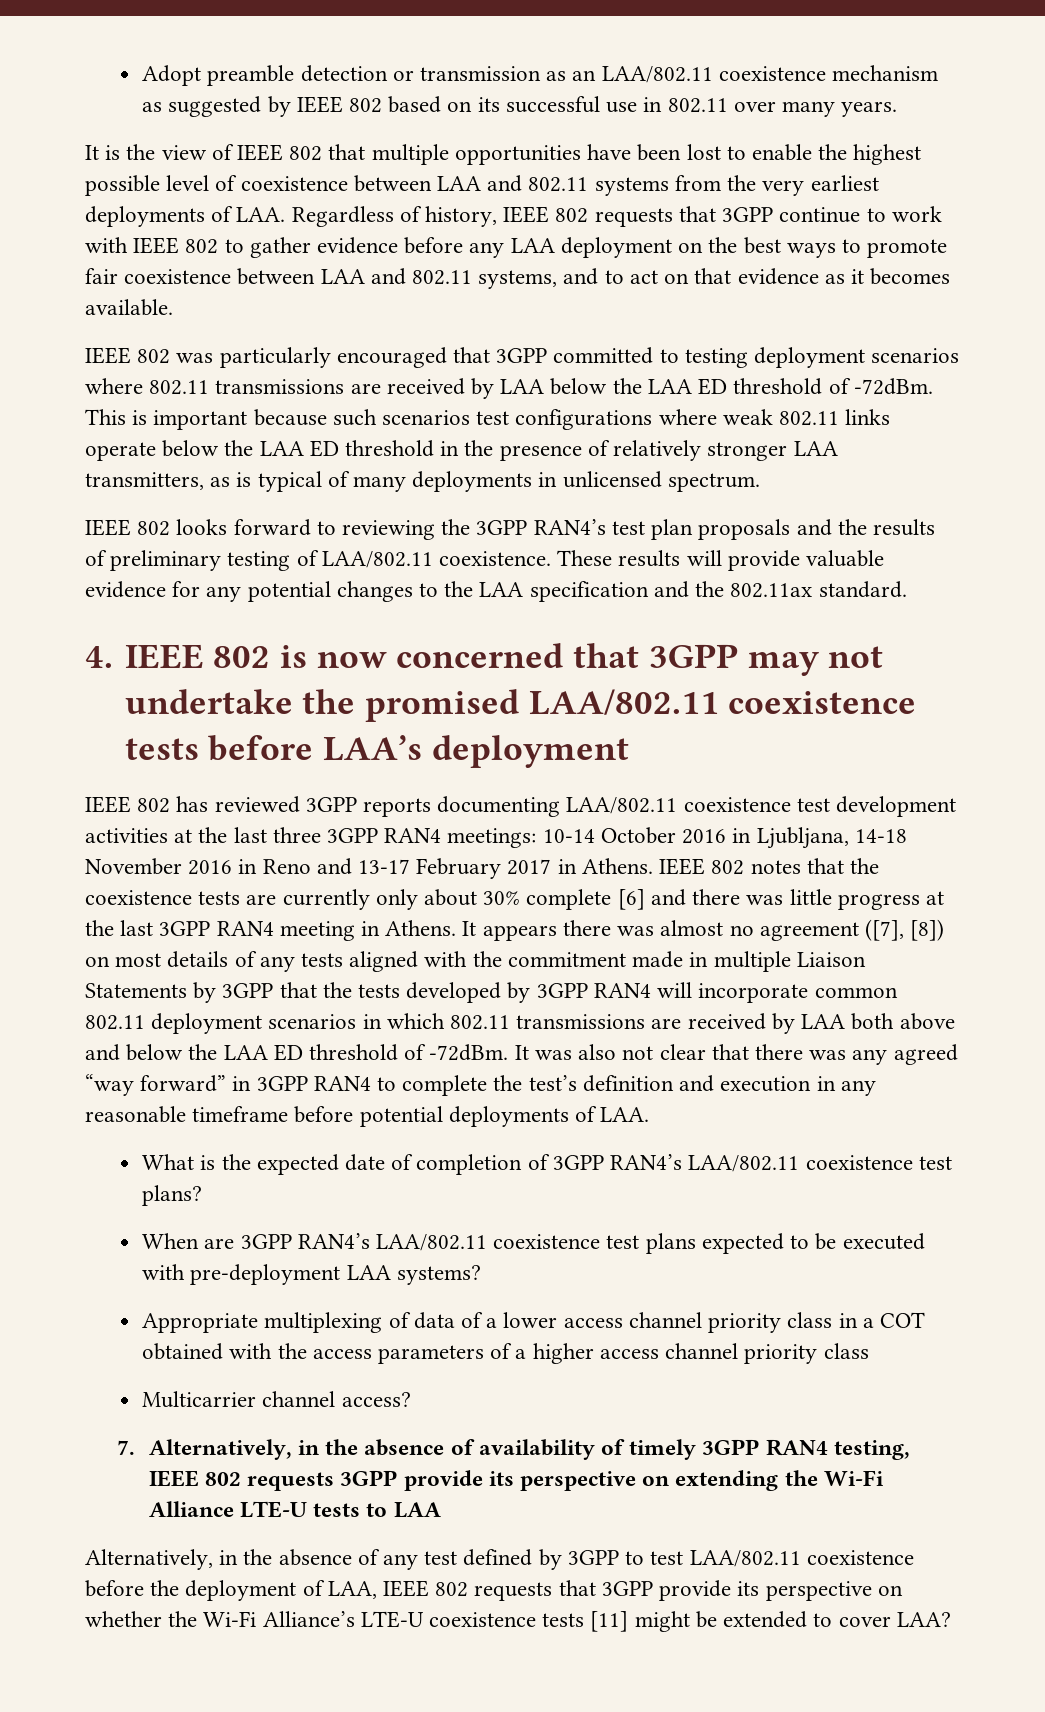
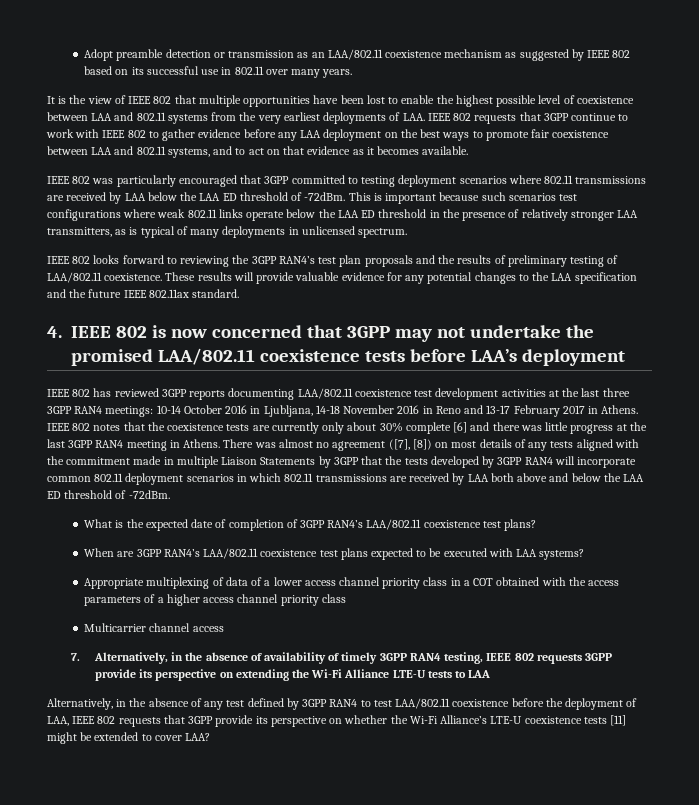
[291,206,498,227] Regardless of history, -> (425, 117) none
(725, 589) none -> [88,289,147,298] future IEEE
[462,920,611,941] It appears there -> [223,439,254,448] There
[514,1044,958,1065] [85,1074,876,1096] [85,1106,650,1127] It was also not clear that there was any agreed “way forward” in 3GPP RAN4 to complete the test’s definition and execution in any reasonable timeframe before potential deployments of LAA. -> (170, 494) none
[190,1264,341,1285] pre-deployment -> (513, 552) none
[341,1392,411,1407] access? -> [192,626,224,632] access
(619, 1557) none -> [329,699,358,707] RAN4

